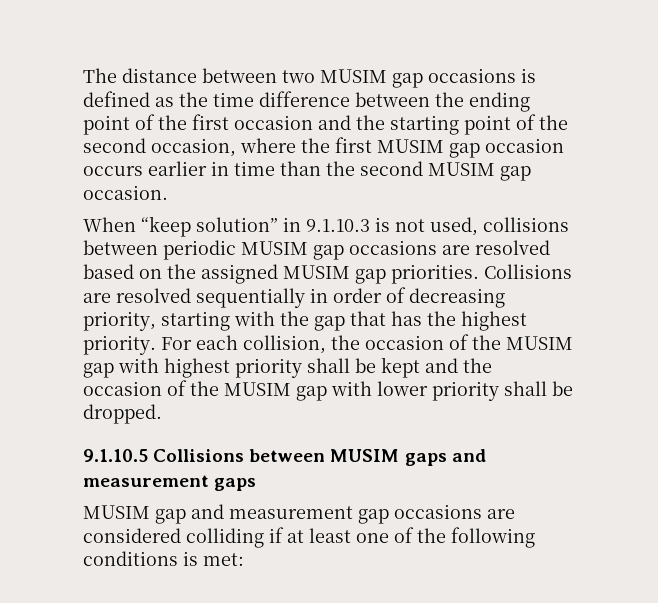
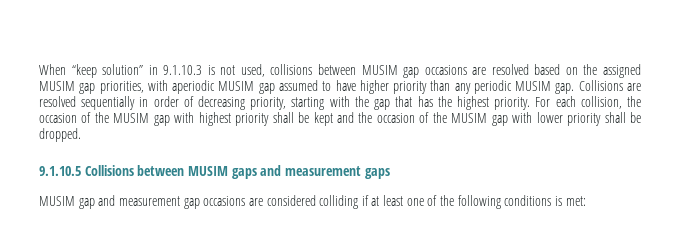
[83,68,536,88] [83,91,530,112] [83,114,568,135] [83,137,564,158] [83,161,531,181] [83,185,168,200] The distance between two MUSIM gap occasions is defined as the time difference between the ending point of the first occasion and the starting point of the second occasion, where the first MUSIM gap occasion occurs earlier in time than the second MUSIM gap occasion. // -> (39, 69) none
[163,240,236,260] periodic -> (356, 69) none
[391,264,479,284] priorities. -> [99,80,575,94] priorities, with aperiodic MUSIM gap assumed to have higher priority than any periodic MUSIM gap.

